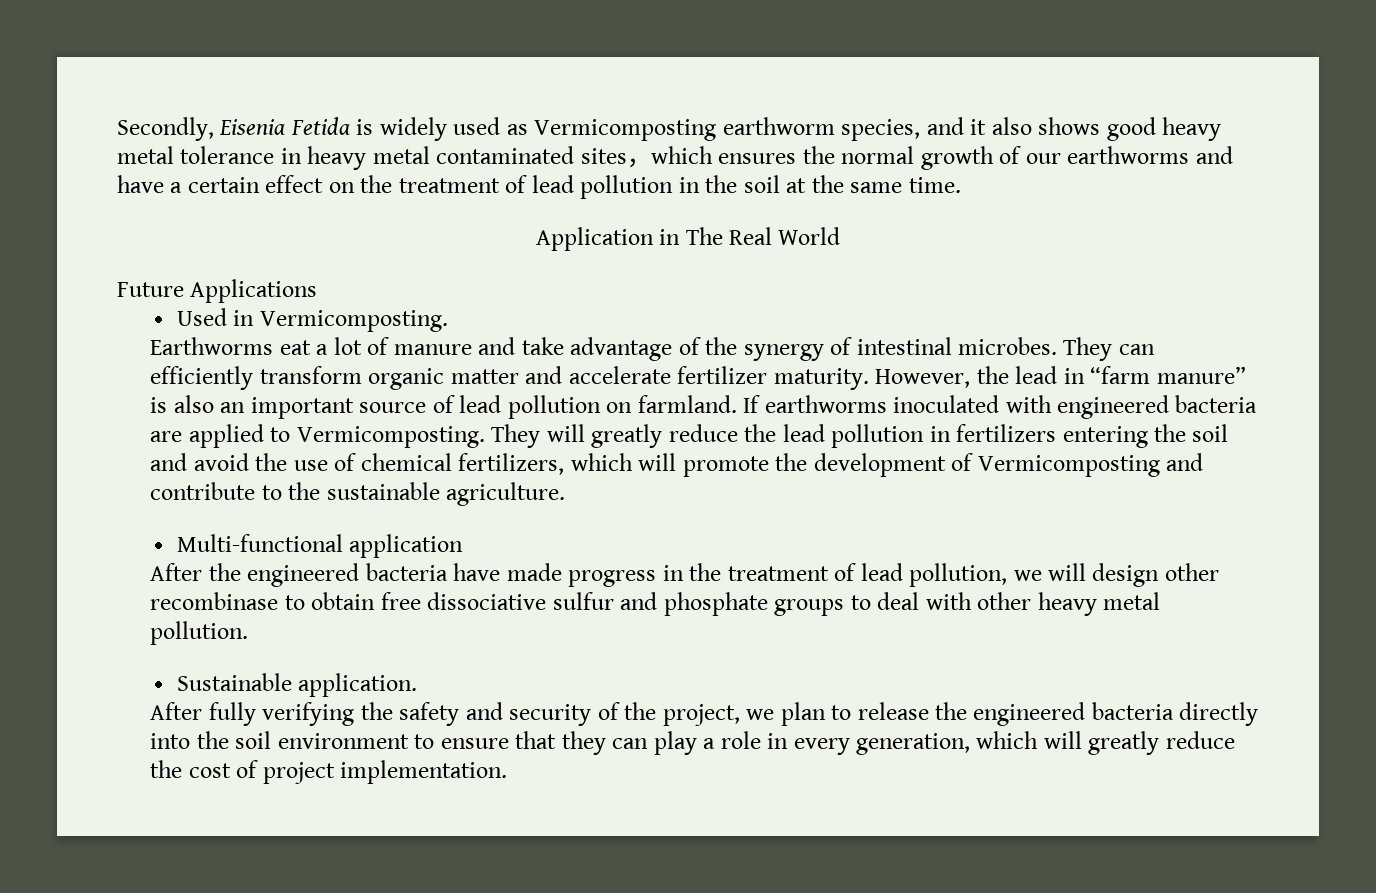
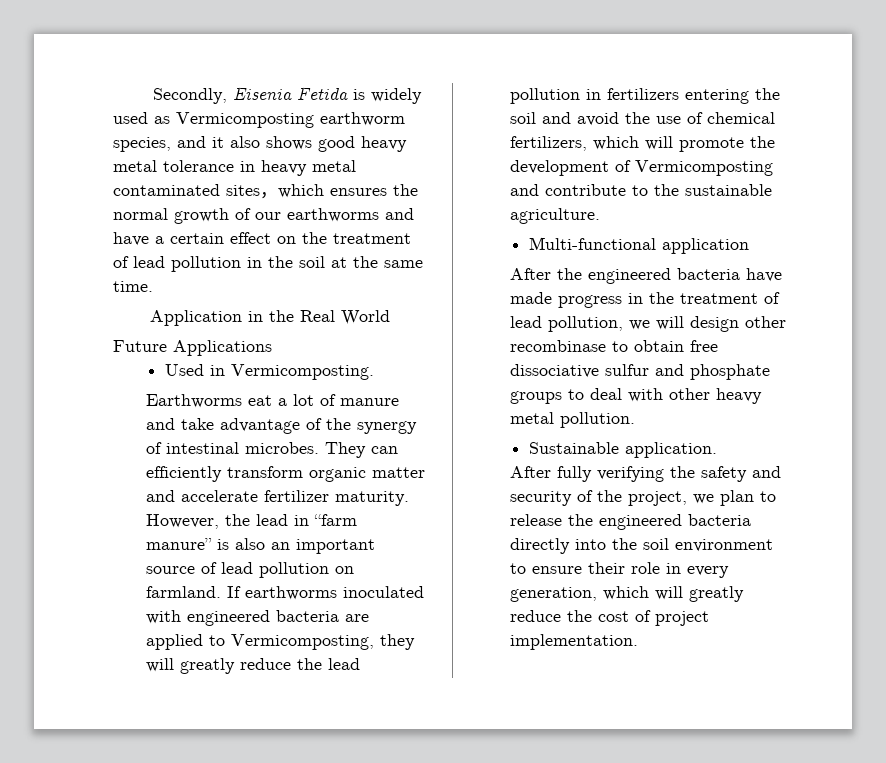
[685,227,723,245] The -> [269,310,294,322] the
[296,424,541,448] Vermicomposting. They -> [230,634,415,650] Vermicomposting, they
[515,731,716,755] that they can play a -> [587,562,625,574] their

